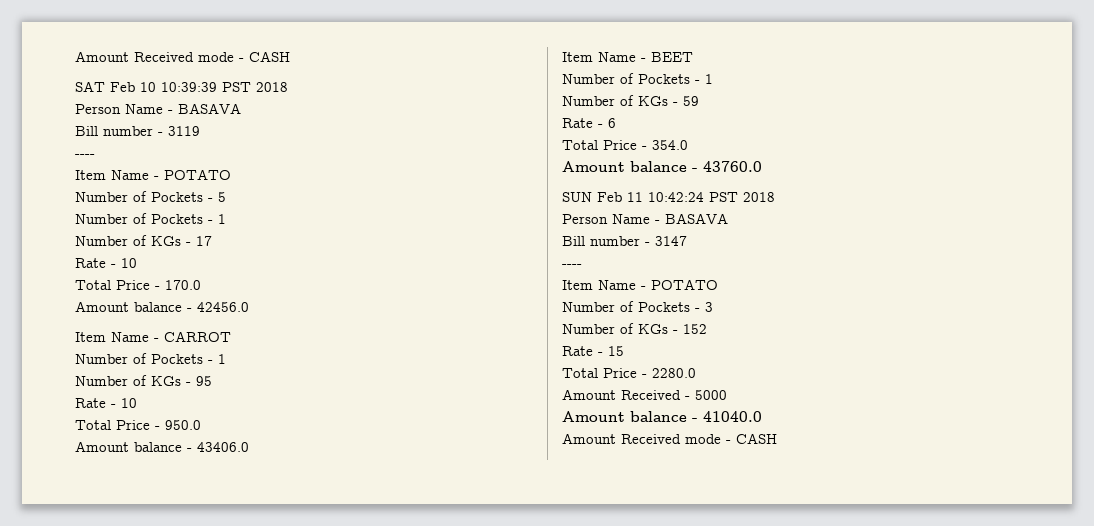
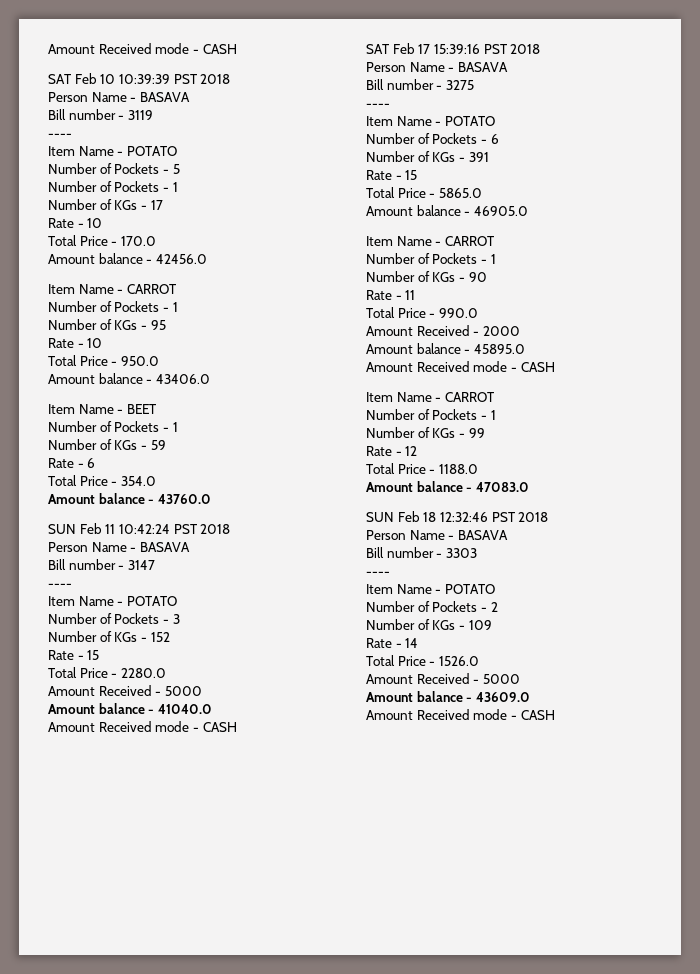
(777, 438) none -> [366,43,541,54] [366,62,508,72] [366,79,474,90] [366,103,390,108] [366,116,495,126] [366,133,499,144] [366,151,489,162] [366,170,418,180] [366,187,482,198] [366,205,528,216] [366,236,494,246] [366,253,496,264] [366,271,487,282] [366,290,416,300] [366,307,478,318] [366,325,520,336] [366,343,525,354] [366,361,555,372] [366,392,494,402] [366,409,496,420] [366,427,485,438] [366,446,418,456] [366,463,478,474] [366,481,529,492] [366,511,549,522] [366,530,508,540] [366,547,477,558] [366,571,390,576] [366,584,495,594] [366,601,498,612] [366,619,492,630] [366,638,419,648] [366,655,479,666] [366,673,520,684] [366,691,530,702] [366,709,555,720] // SAT Feb 17 15:39:16 PST 2018 // Person Name - BASAVA // Bill number - 3275 // ---- // Item Name - POTATO // Number of Pockets - 6 // Number of KGs - 391 // Rate - 15 // Total Price - 5865.0 // Amount balance - 46905.0 // Item Name - CARROT // Number of Pockets - 1 // Number of KGs - 90 // Rate - 11 // Total Price - 990.0 // Amount Received - 2000 // Amount balance - 45895.0 // Amount Received mode - CASH // Item Name - CARROT // Number of Pockets - 1 // Number of KGs - 99 // Rate - 12 // Total Price - 1188.0 // Amount balance - 47083.0 // SUN Feb 18 12:32:46 PST 2018 // Person Name - BASAVA // Bill number - 3303 // ---- // Item Name - POTATO // Number of Pockets - 2 // Number of KGs - 109 // Rate - 14 // Total Price - 1526.0 // Amount Received - 5000 // Amount balance - 43609.0 // Amount Received mode - CASH

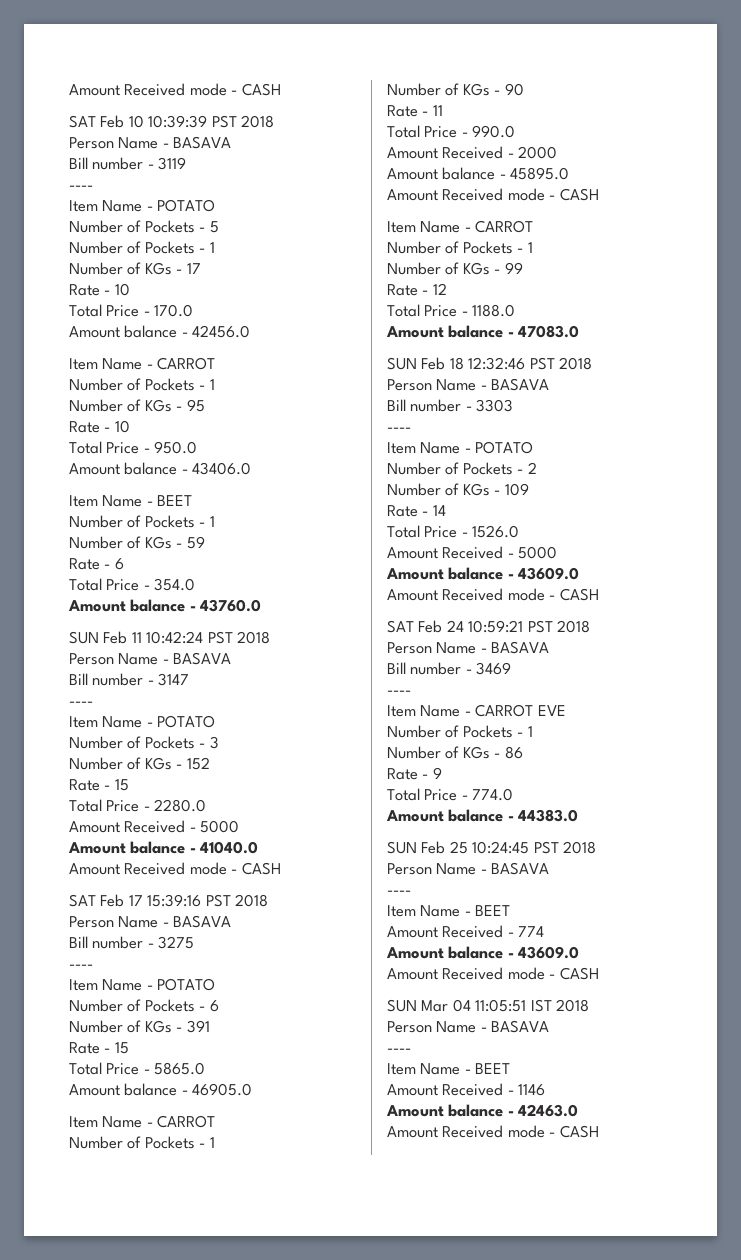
(555, 715) none -> [387,620,591,633] [387,641,550,654] [387,662,512,675] [387,690,411,695] [387,704,566,717] [387,725,533,738] [387,746,523,759] [387,767,442,780] [387,788,514,801] [386,809,579,822] [387,841,597,854] [387,862,550,875] [387,890,411,895] [387,905,511,917] [387,925,545,938] [386,946,580,959] [387,967,599,980] [387,999,590,1012] [387,1020,550,1033] [387,1048,411,1053] [387,1063,511,1075] [387,1083,546,1096] [386,1104,579,1117] [387,1125,599,1138] // SAT Feb 24 10:59:21 PST 2018 // Person Name - BASAVA // Bill number - 3469 // ---- // Item Name - CARROT EVE // Number of Pockets - 1 // Number of KGs - 86 // Rate - 9 // Total Price - 774.0 // Amount balance - 44383.0 // SUN Feb 25 10:24:45 PST 2018 // Person Name - BASAVA // ---- // Item Name - BEET // Amount Received - 774 // Amount balance - 43609.0 // Amount Received mode - CASH // SUN Mar 04 11:05:51 IST 2018 // Person Name - BASAVA // ---- // Item Name - BEET // Amount Received - 1146 // Amount balance - 42463.0 // Amount Received mode - CASH

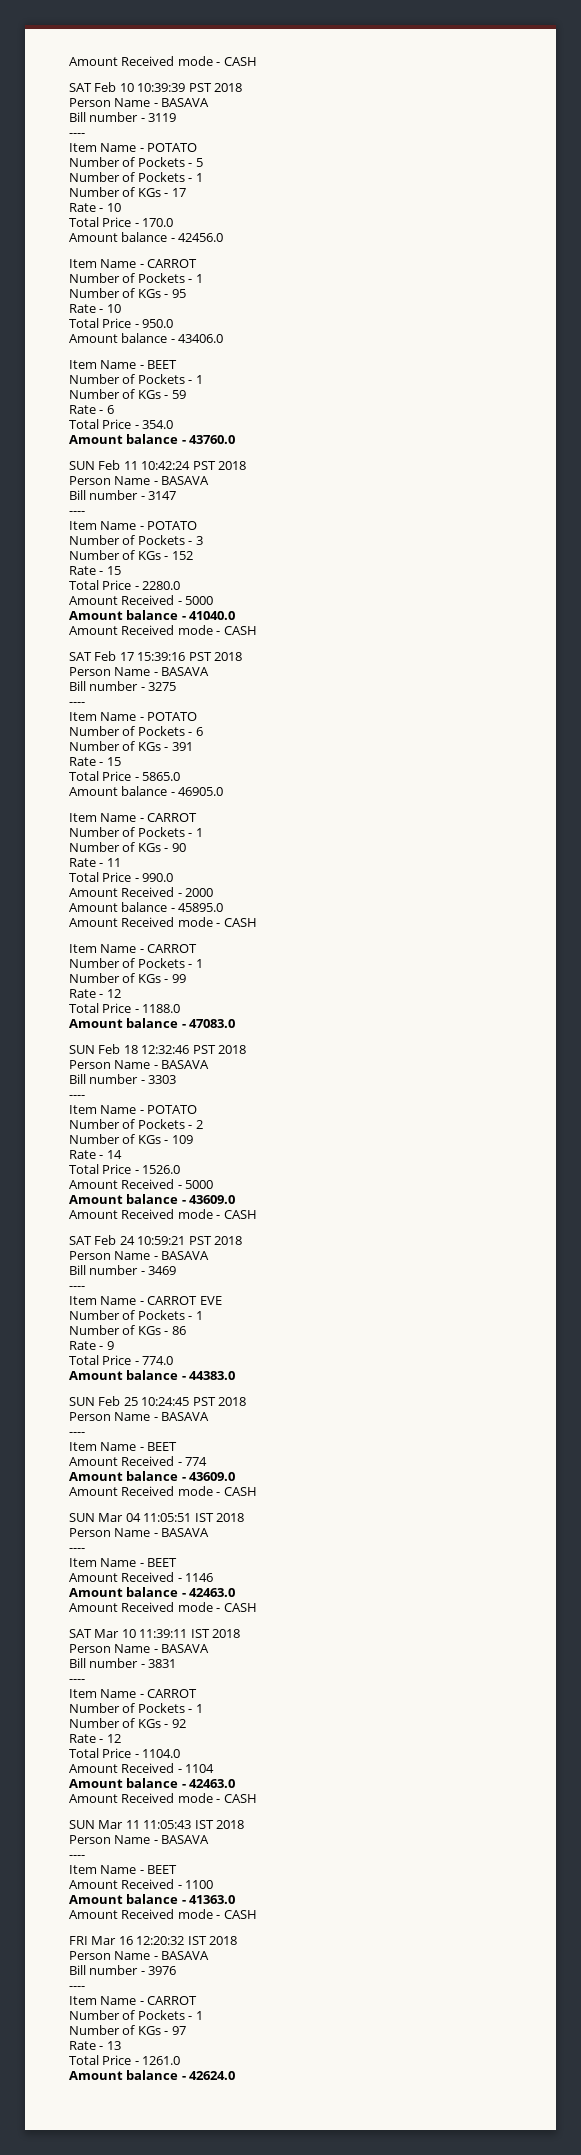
(599, 1131) none -> [69,1629,240,1638] [69,1644,210,1653] [69,1658,177,1668] [69,1679,85,1683] [69,1689,198,1698] [69,1703,203,1713] [69,1718,186,1728] [69,1734,121,1743] [69,1748,181,1758] [69,1763,215,1773] [69,1778,236,1788] [69,1793,257,1803] [69,1820,244,1829] [69,1835,210,1844] [69,1855,85,1859] [69,1865,178,1874] [69,1879,214,1889] [69,1894,236,1904] [69,1909,257,1919] [69,1936,237,1945] [69,1951,210,1960] [69,1965,177,1975] [69,1986,85,1990] [69,1996,198,2005] [69,2010,203,2020] [69,2025,186,2035] [69,2041,121,2050] [69,2055,181,2065] [69,2070,236,2080] // SAT Mar 10 11:39:11 IST 2018 // Person Name - BASAVA // Bill number - 3831 // ---- // Item Name - CARROT // Number of Pockets - 1 // Number of KGs - 92 // Rate - 12 // Total Price - 1104.0 // Amount Received - 1104 // Amount balance - 42463.0 // Amount Received mode - CASH // SUN Mar 11 11:05:43 IST 2018 // Person Name - BASAVA // ---- // Item Name - BEET // Amount Received - 1100 // Amount balance - 41363.0 // Amount Received mode - CASH // FRI Mar 16 12:20:32 IST 2018 // Person Name - BASAVA // Bill number - 3976 // ---- // Item Name - CARROT // Number of Pockets - 1 // Number of KGs - 97 // Rate - 13 // Total Price - 1261.0 // Amount balance - 42624.0

